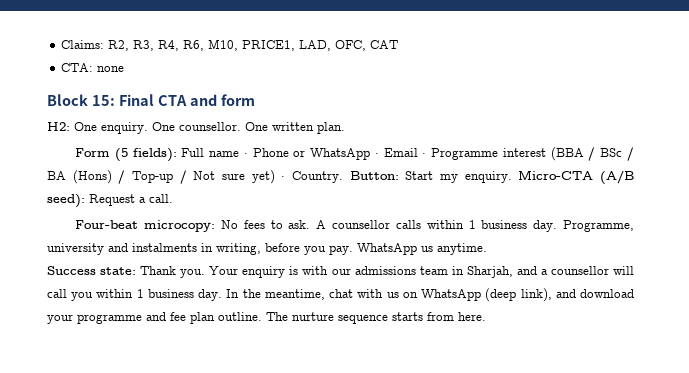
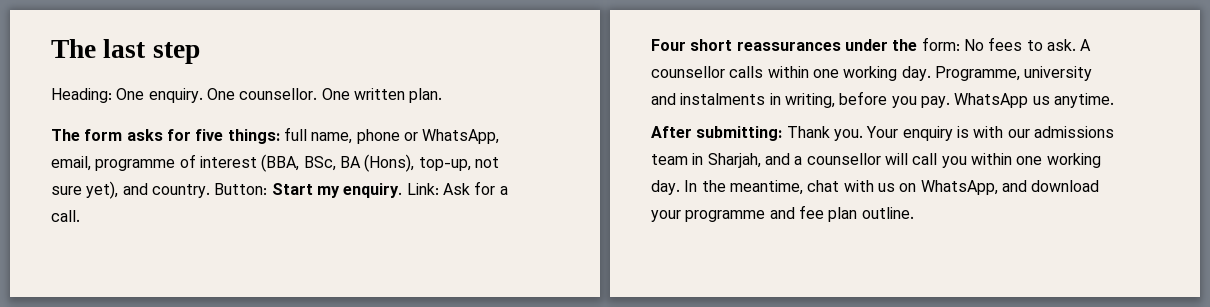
[61,39,399,51] [61,63,125,72] [47,94,255,106] [47,122,70,131] Claims: R2, R3, R4, R6, M10, PRICE1, LAD, OFC, CAT // CTA: none // Block 15: Final CTA and form // H2: -> [51,39,200,64] [51,88,112,103] The last step // Heading:
[75,147,634,162] [47,170,634,184] [47,194,173,208] [75,220,216,232] Form (5 fields): Full name · Phone or WhatsApp · Email · Programme interest (BBA / BSc / BA (Hons) / Top-up / Not sure yet) · Country. Button: Start my enquiry. Micro-CTA (A/B seed): Request a call. // Four-beat microcopy: -> [51,127,500,144] [51,154,499,172] [51,181,508,199] [51,210,80,222] [651,37,960,51] The form asks for five things: full name, phone or WhatsApp, email, programme of interest (BBA, BSc, BA (Hons), top-up, not sure yet), and country. Button: Start my enquiry. Link: Ask for a call. // Four short reassurances under the form:
[468,220,528,229] 1 business -> [812,66,898,81] one working
[47,266,137,275] Success state: -> [651,126,783,141] After submitting:
[136,289,194,298] 1 business -> [1016,153,1101,168] one working
[421,288,552,302] WhatsApp (deep link), -> [920,180,998,195] WhatsApp,
[266,312,486,324] The nurture sequence starts from here. -> (914, 213) none

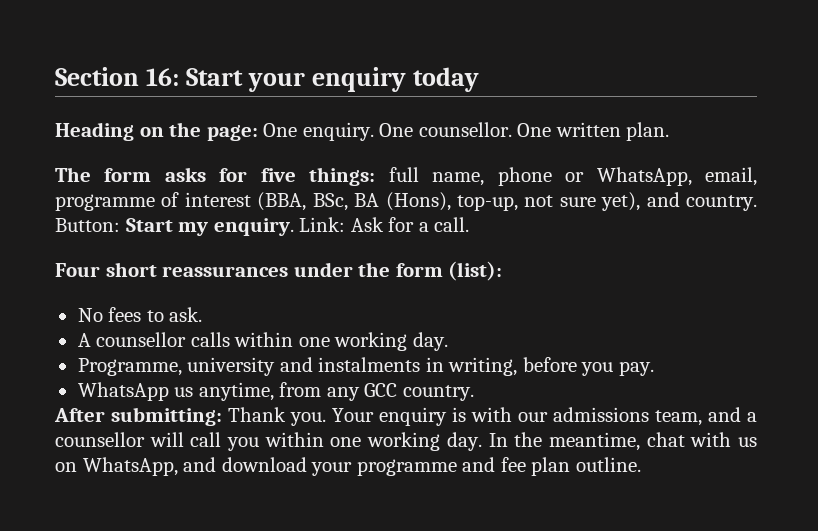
[51,39,200,64] [51,88,112,103] The last step // Heading: -> [55,67,480,92] [55,122,258,141] Section 16: Start your enquiry today // Heading on the page:
[921,37,960,51] form: -> [395,261,503,281] form (list): //
(1076, 45) none -> (203, 314) //
(931, 73) none -> (448, 341) //
(950, 102) none -> (654, 368) //
[1053,93,1114,108] anytime. -> [198,382,474,401] anytime, from any GCC country.
[651,153,761,168] team in Sharjah, -> [655,410,702,426] team,

